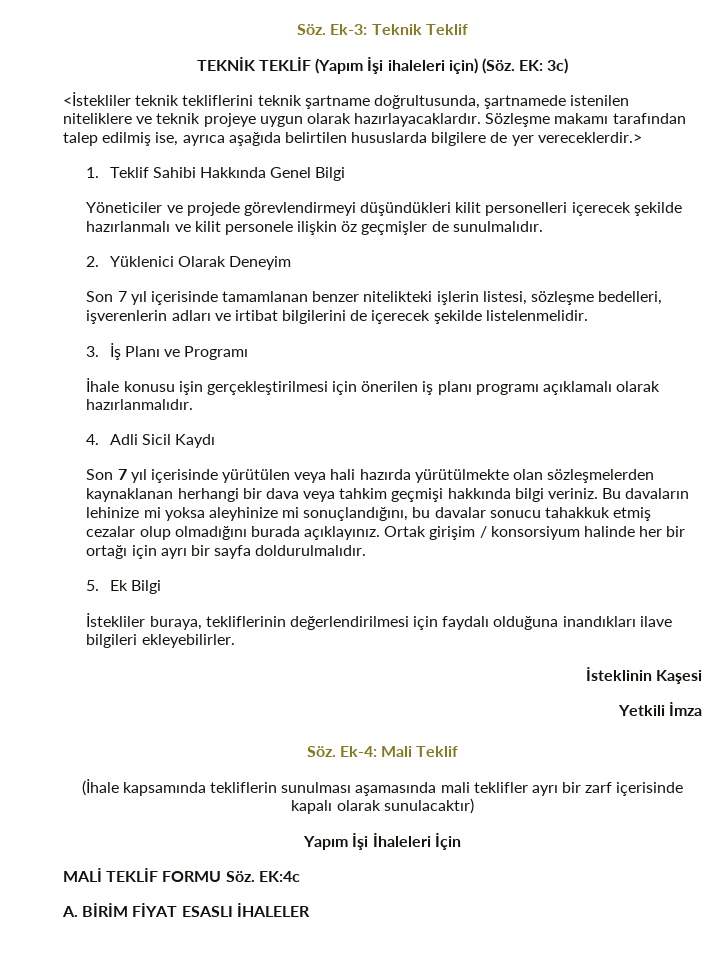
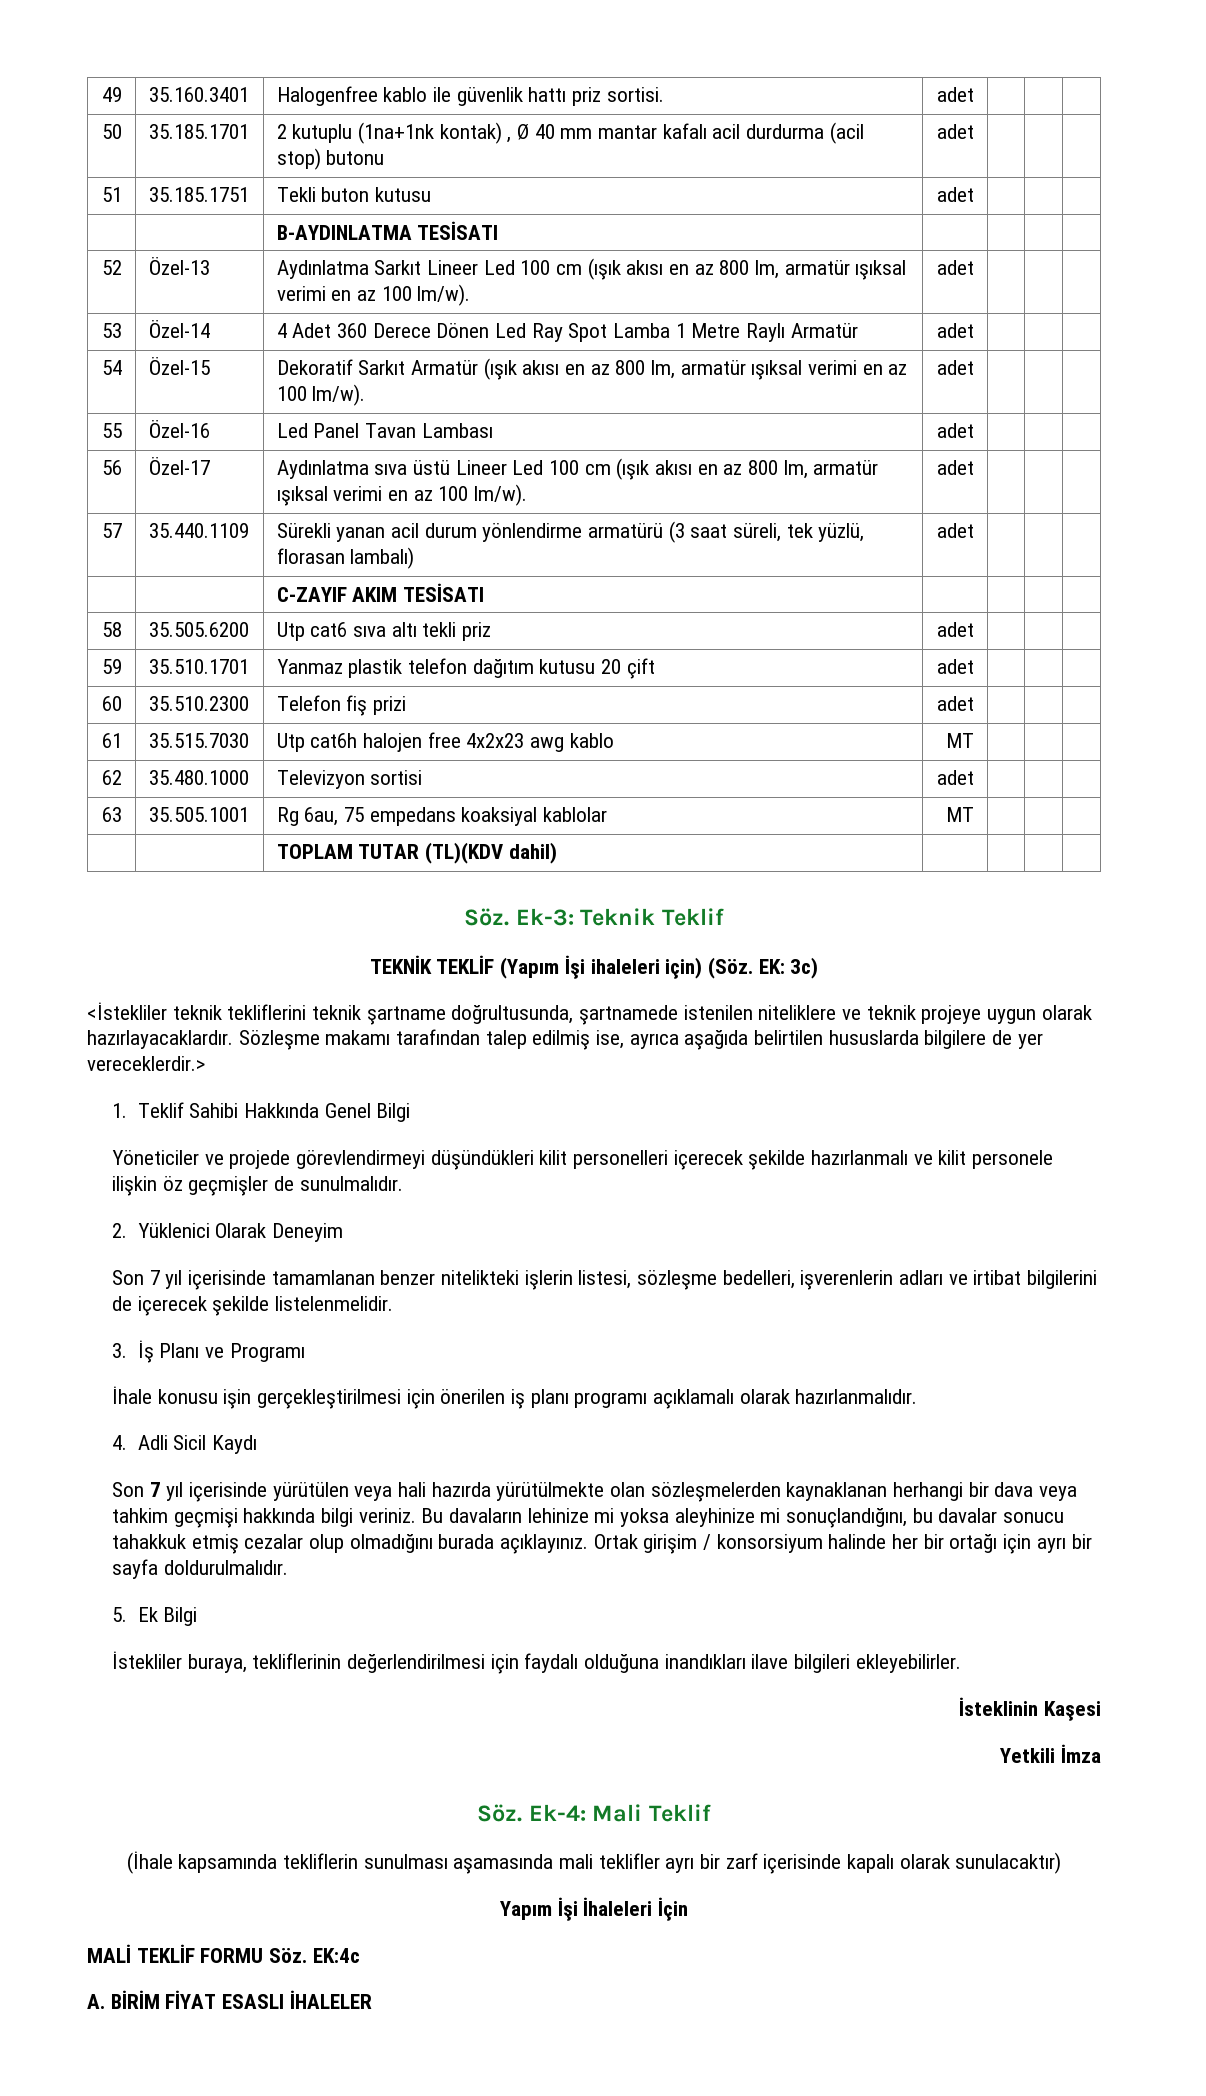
(297, 29) none -> [101,87,122,102] [148,87,249,102] [276,86,664,106] [937,87,975,102] [101,124,122,139] [148,124,249,139] [276,122,864,144] [276,148,385,170] [937,124,975,139] [101,187,122,202] [148,187,249,202] [276,187,431,202] [937,187,975,202] [276,221,499,240] [101,260,122,275] [148,257,210,275] [276,258,907,280] [276,284,471,306] [937,260,975,275] [101,323,122,338] [148,320,210,338] [276,323,858,342] [937,323,975,338] [101,360,122,375] [148,357,210,375] [276,358,908,380] [276,384,366,406] [937,360,975,375] [101,423,122,438] [148,420,210,438] [276,423,493,438] [937,423,975,438] [101,460,122,475] [148,457,210,475] [276,458,879,480] [276,484,527,506] [937,460,975,475] [101,523,122,538] [148,523,249,538] [276,521,865,543] [276,547,415,569] [937,523,975,538] [276,583,484,602] [101,622,122,637] [148,622,249,637] [276,622,491,641] [937,622,975,637] [101,659,122,674] [148,659,249,674] [276,658,655,679] [937,659,975,674] [101,696,122,711] [148,696,249,711] [276,695,406,716] [937,696,975,711] [101,733,122,748] [148,733,249,748] [276,732,614,752] [946,733,975,748] [101,770,122,785] [148,770,249,785] [276,770,423,789] [937,770,975,785] [101,807,122,822] [148,807,249,822] [276,807,607,826] [946,807,975,822] [276,842,557,864] 49 | 35.160.3401 | Halogenfree kablo ile güvenlik hattı priz sortisi. | adet | | | // 50 | 35.185.1701 | 2 kutuplu (1na+1nk kontak) , Ø 40 mm mantar kafalı acil durdurma (acil stop) butonu | adet | | | // 51 | 35.185.1751 | Tekli buton kutusu | adet | | | // | | B-AYDINLATMA TESİSATI | | | | // 52 | Özel-13 | Aydınlatma Sarkıt Lineer Led 100 cm (ışık akısı en az 800 lm, armatür ışıksal verimi en az 100 lm/w). | adet | | | // 53 | Özel-14 | 4 Adet 360 Derece Dönen Led Ray Spot Lamba 1 Metre Raylı Armatür | adet | | | // 54 | Özel-15 | Dekoratif Sarkıt Armatür (ışık akısı en az 800 lm, armatür ışıksal verimi en az 100 lm/w). | adet | | | // 55 | Özel-16 | Led Panel Tavan Lambası | adet | | | // 56 | Özel-17 | Aydınlatma sıva üstü Lineer Led 100 cm (ışık akısı en az 800 lm, armatür ışıksal verimi en az 100 lm/w). | adet | | | // 57 | 35.440.1109 | Sürekli yanan acil durum yönlendirme armatürü (3 saat süreli, tek yüzlü, florasan lambalı) | adet | | | // | | C-ZAYIF AKIM TESİSATI | | | | // 58 | 35.505.6200 | Utp cat6 sıva altı tekli priz | adet | | | // 59 | 35.510.1701 | Yanmaz plastik telefon dağıtım kutusu 20 çift | adet | | | // 60 | 35.510.2300 | Telefon fiş prizi | adet | | | // 61 | 35.515.7030 | Utp cat6h halojen free 4x2x23 awg kablo | MT | | | // 62 | 35.480.1000 | Televizyon sortisi | adet | | | // 63 | 35.505.1001 | Rg 6au, 75 empedans koaksiyal kablolar | MT | | | // | | TOPLAM TUTAR (TL)(KDV dahil) | | | | //

